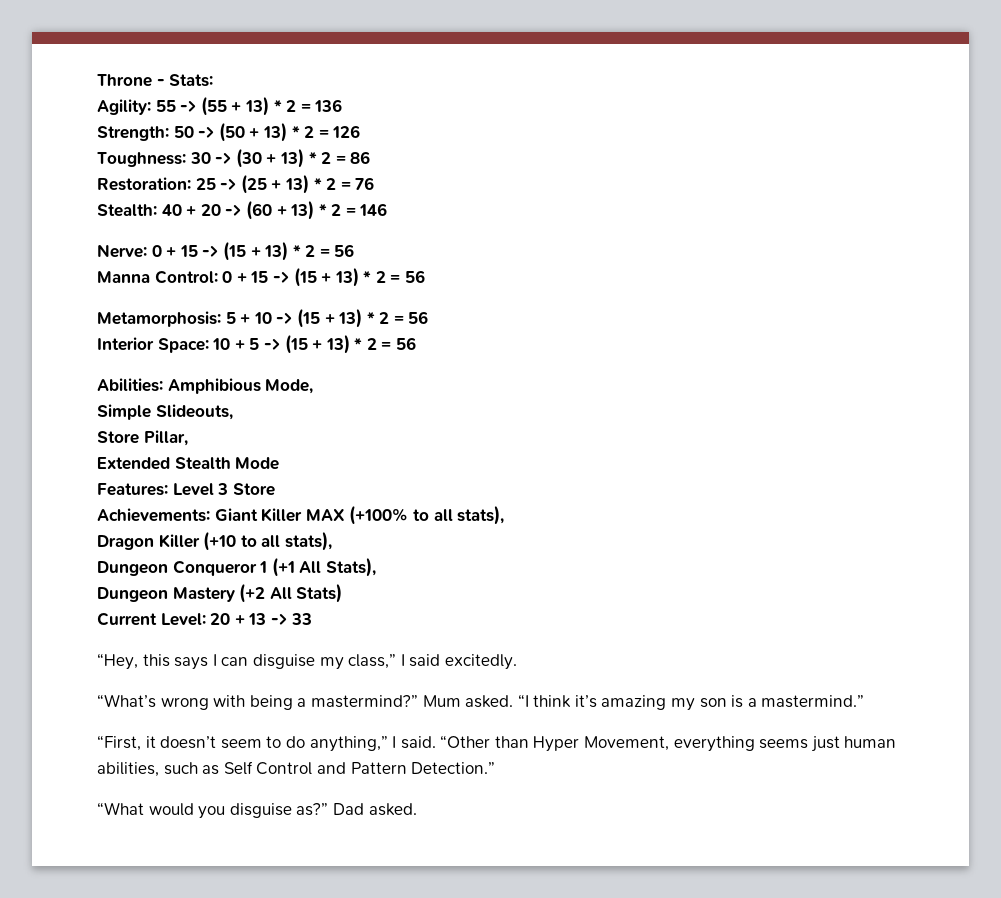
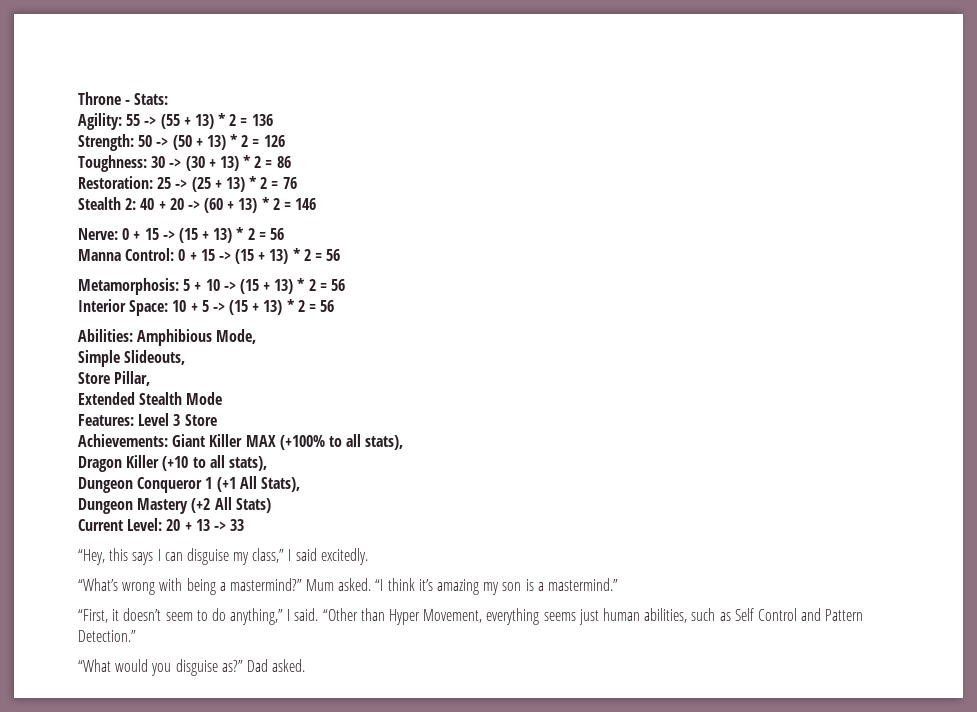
[97,204,157,217] Stealth: -> [78,197,137,210] Stealth 2:

